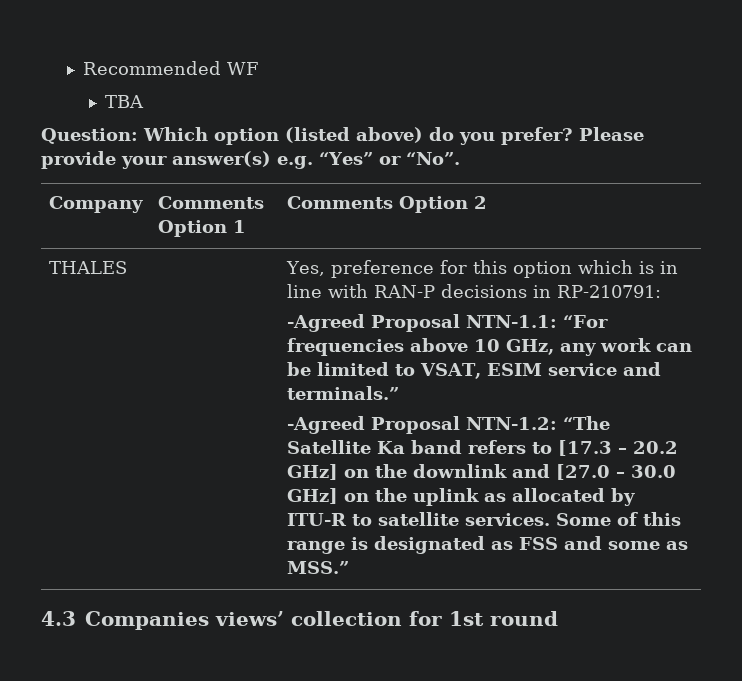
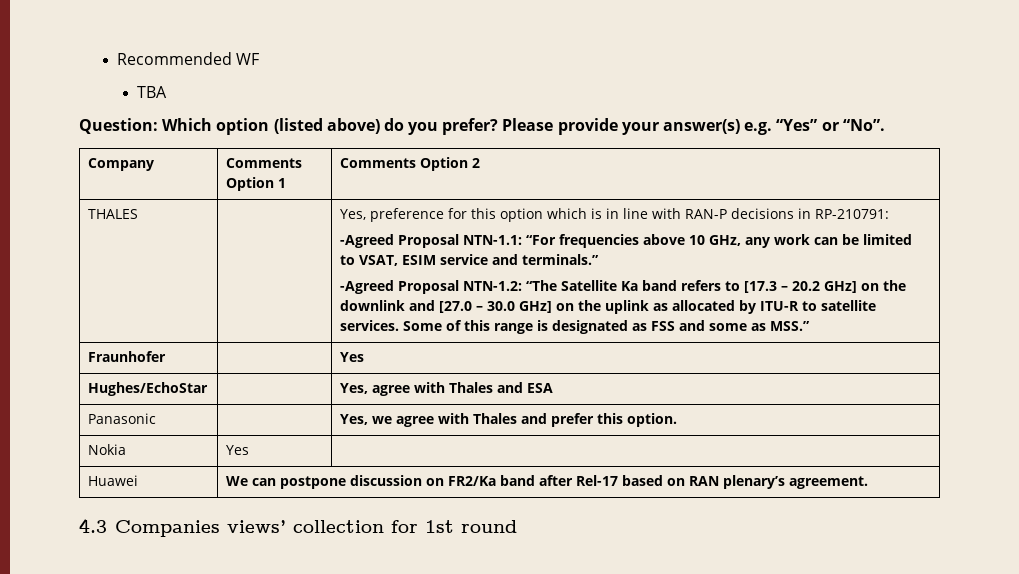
(349, 567) none -> [88,351,167,362] [340,352,365,362] [88,382,209,396] [340,382,554,396] [88,413,157,424] [340,413,678,427] [88,444,127,455] [226,445,250,455] [88,475,139,486] [226,475,869,489] // Fraunhofer | | Yes // Hughes/EchoStar | | Yes, agree with Thales and ESA // Panasonic | | Yes, we agree with Thales and prefer this option. // Nokia | Yes | // Huawei | We can postpone discussion on FR2/Ka band after Rel-17 based on RAN plenary’s agreement.

